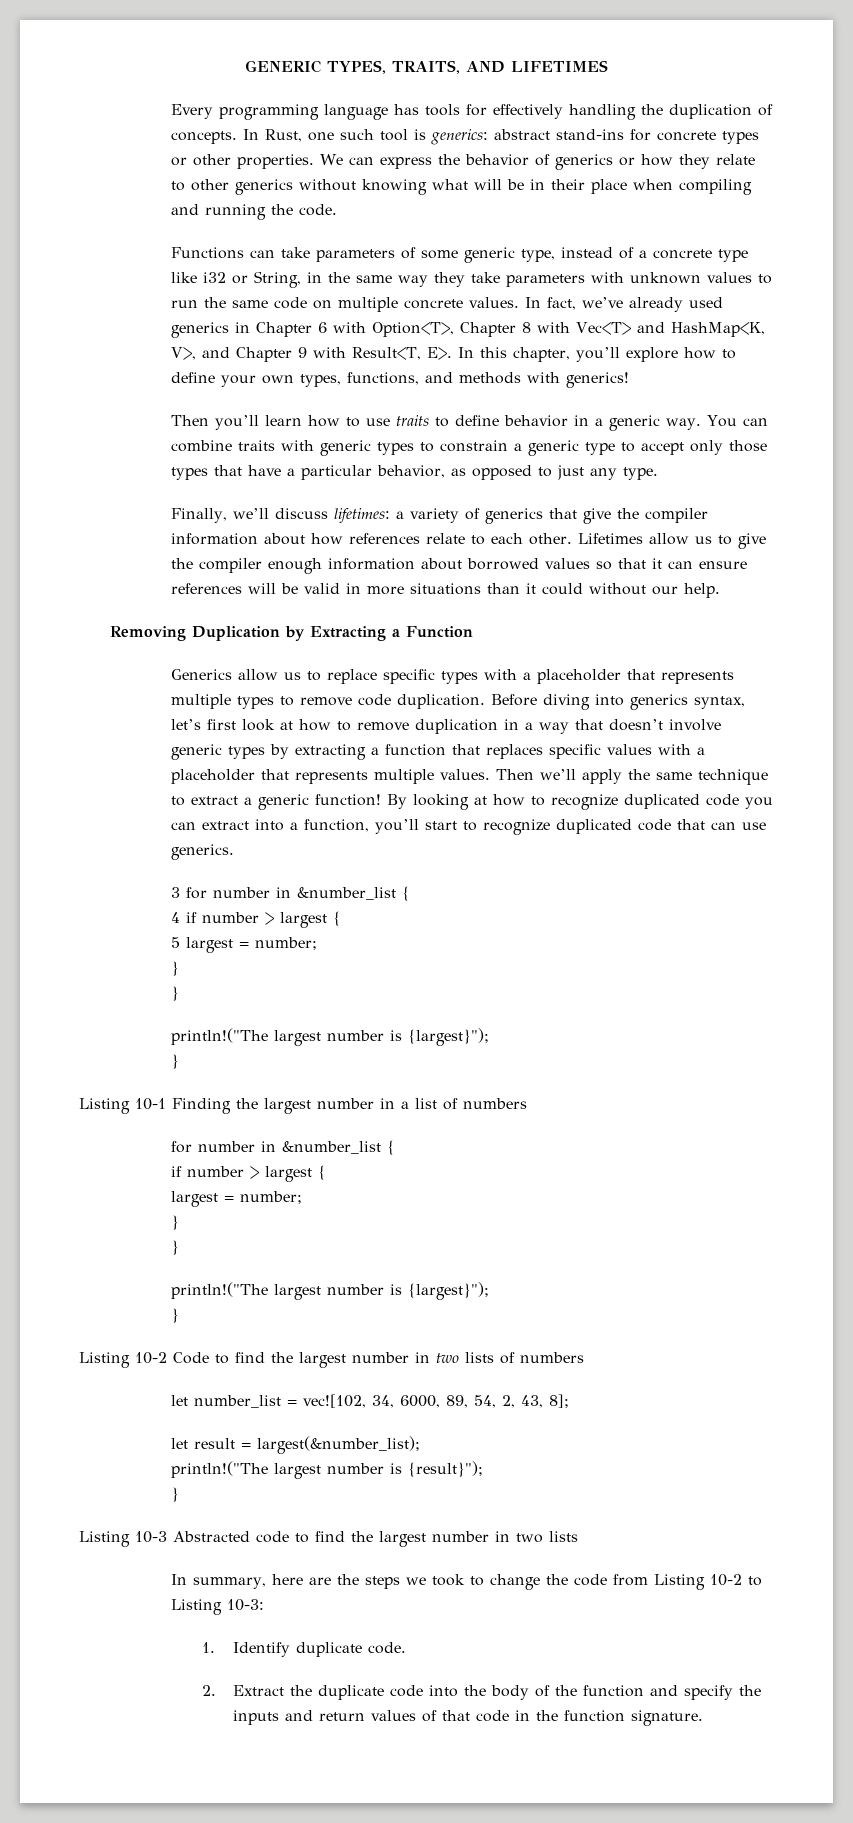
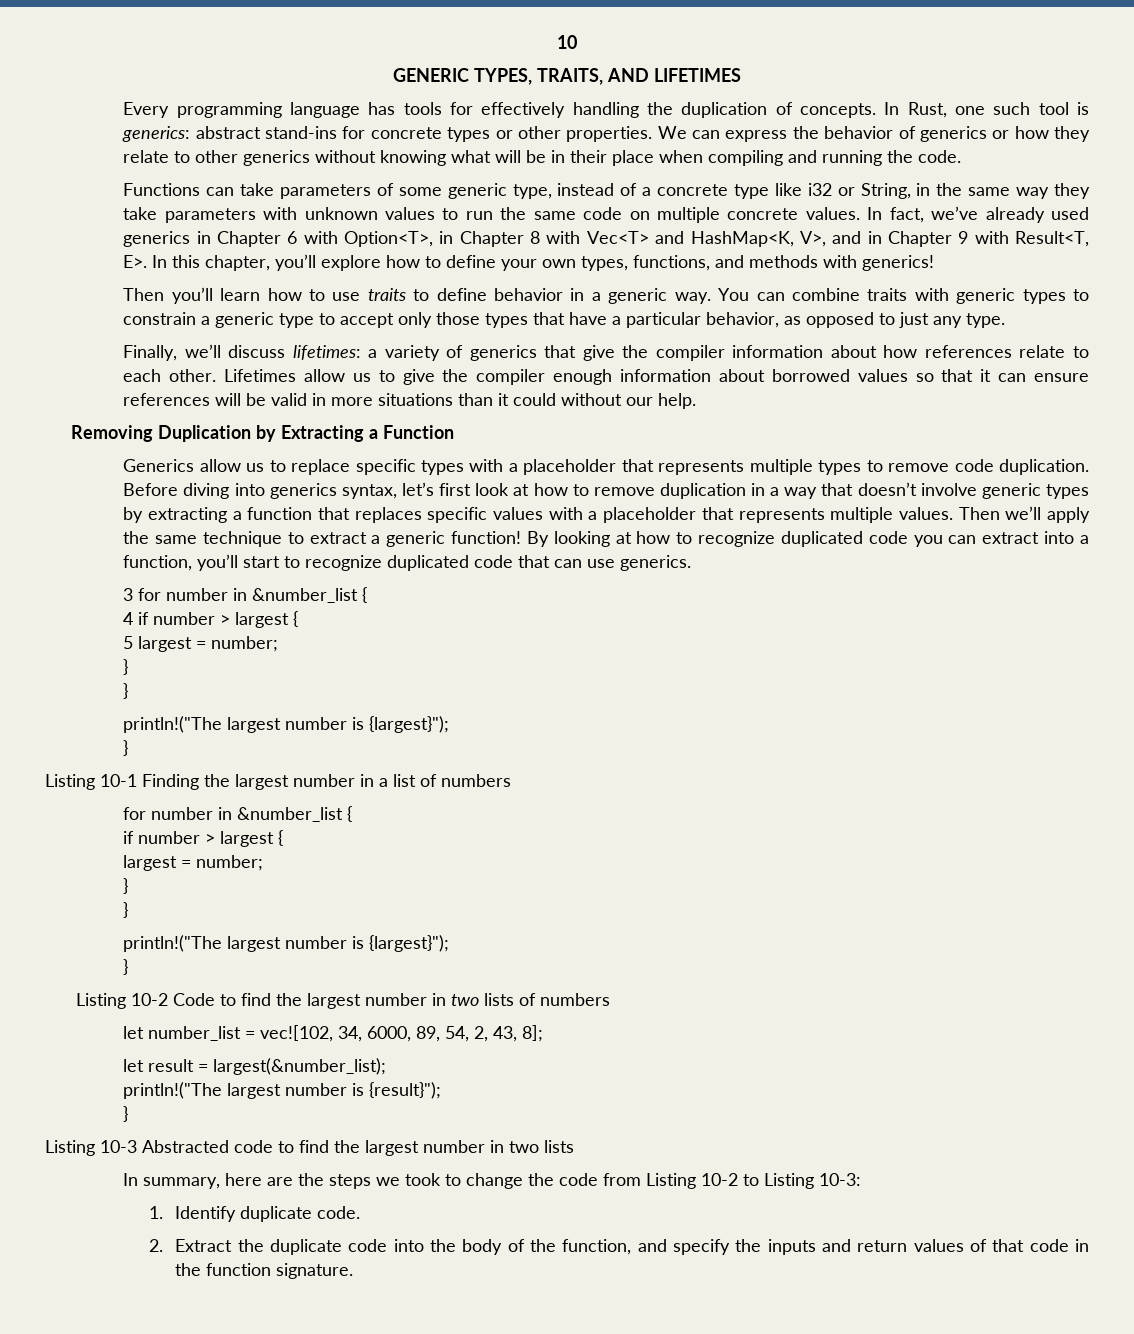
(245, 66) none -> [557,35,577,49] 10 //
(455, 329) none -> [439,231,454,244] in
(231, 352) none -> [867,231,882,244] in
[582,1685,644,1697] function -> [562,1239,632,1255] function,

